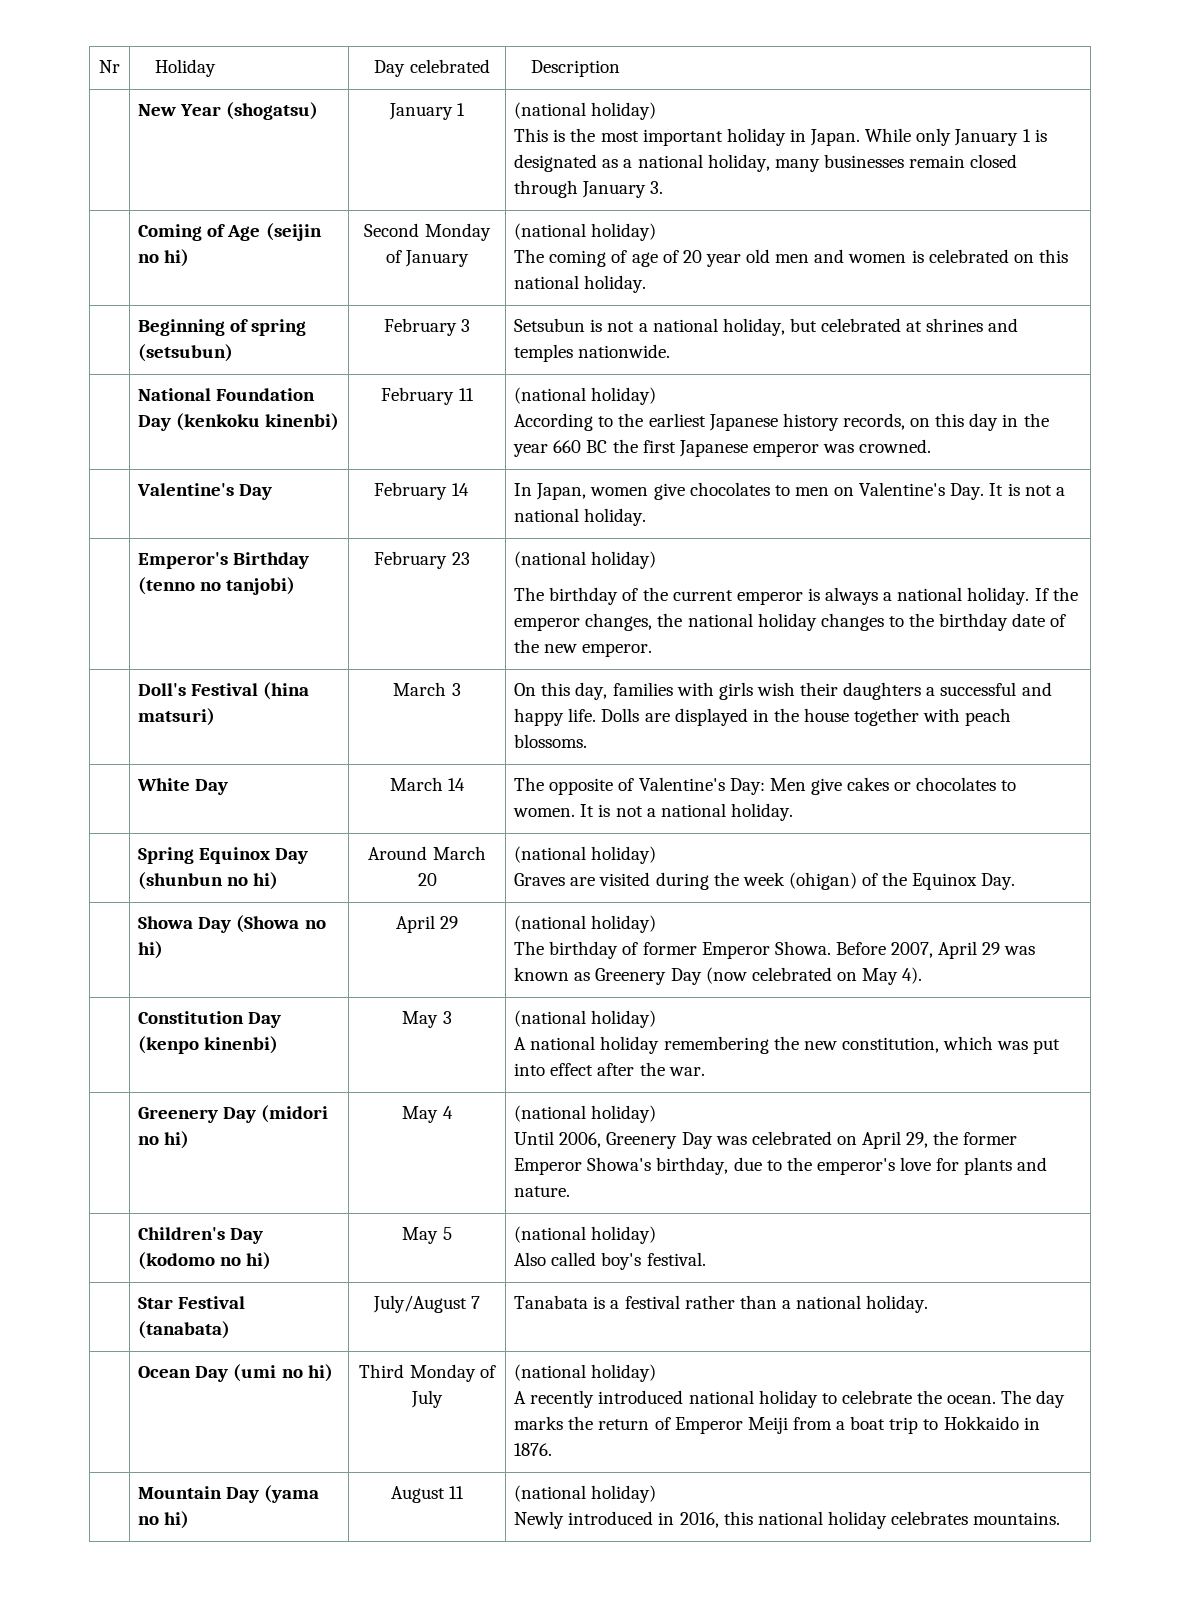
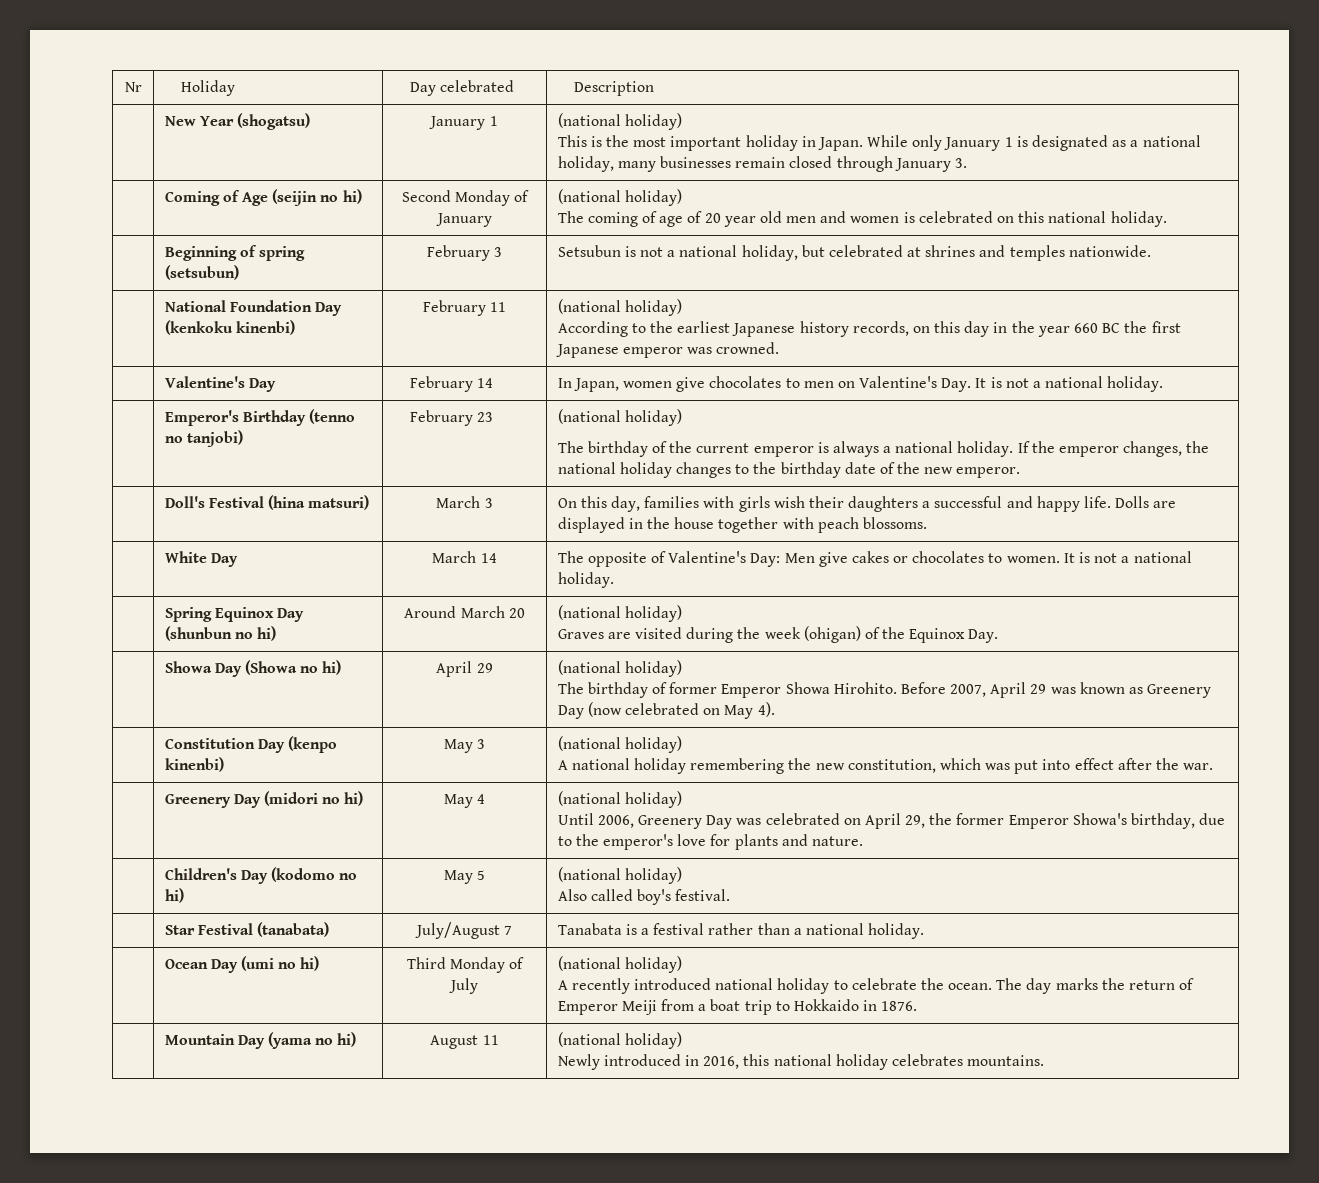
[774,941,831,955] Showa. -> [785,682,897,694] Showa Hirohito.

